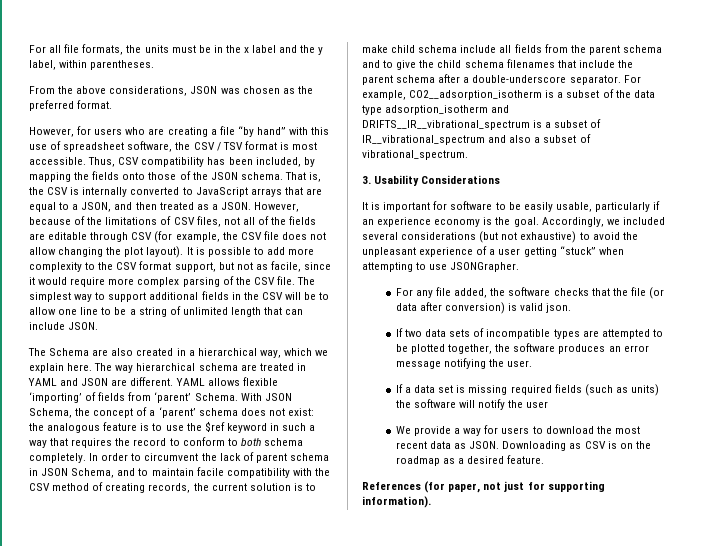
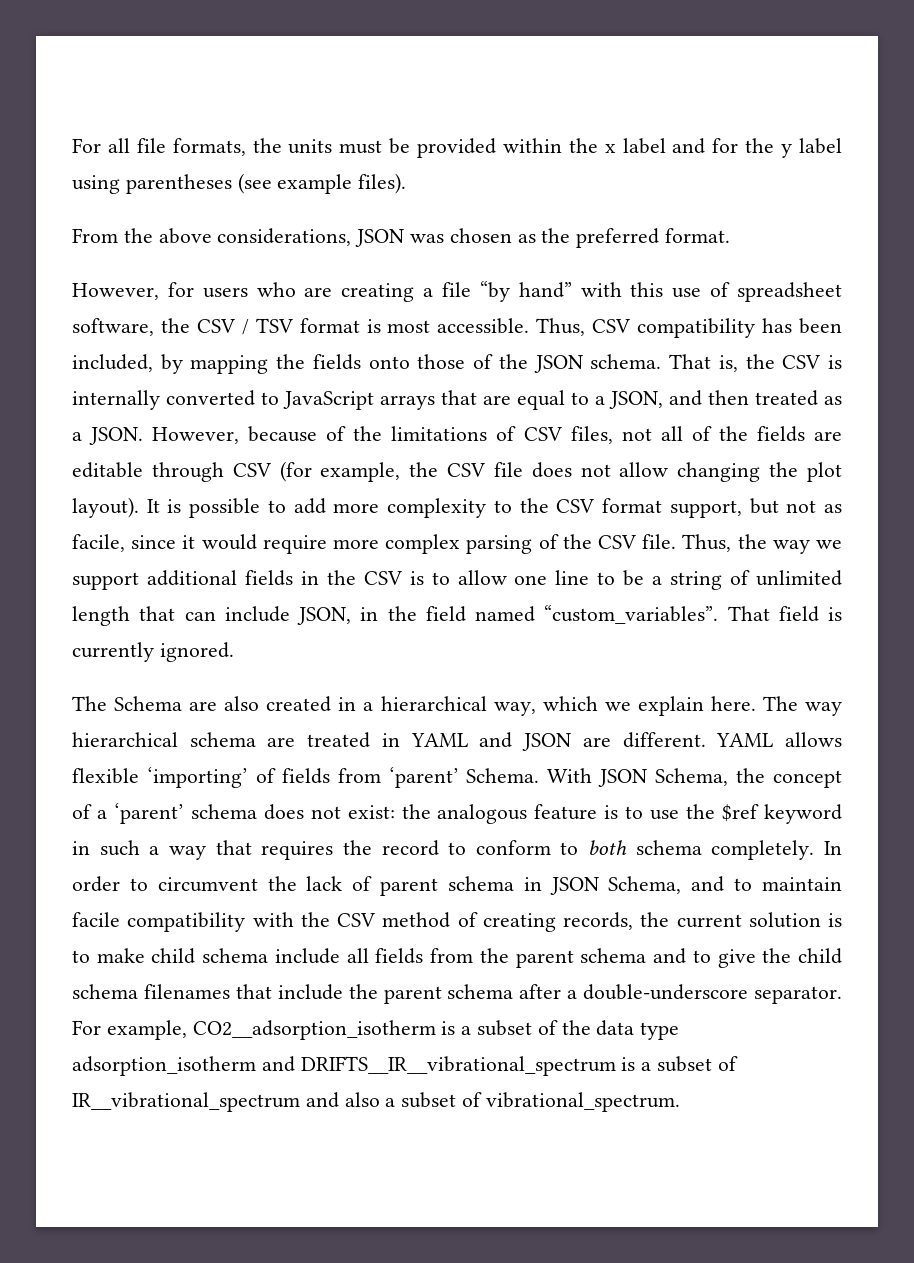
[213,45,223,53] in -> [417,138,562,158] provided within
(298, 49) none -> [712,138,739,153] for
[29,60,155,70] label, within parentheses. -> [798,138,842,154] [72,173,407,194] label using parentheses (see example files).
[297,277,316,285] [29,292,106,302] The simplest way to -> [682,534,843,554] Thus, the way we
[284,292,317,300] will be -> [409,571,424,585] is
[68,322,99,330] JSON. -> [297,605,842,625] [72,642,234,662] JSON, in the field named “custom_variables”. That field is currently ignored.
[362,175,501,186] [362,201,661,212] [362,217,665,227] [362,231,638,243] [362,246,624,257] [362,262,520,272] [395,287,664,299] [395,302,572,314] [395,328,663,339] [395,343,649,354] [395,358,533,369] [395,384,659,396] [395,399,549,410] [395,425,640,436] [395,441,651,451] [395,455,545,466] [362,481,605,493] [362,496,431,508] // 3. Usability Considerations // It is important for software to be easily usable, particularly if an experience economy is the goal. Accordingly, we included several considerations (but not exhaustive) to avoid the unpleasant experience of a user getting “stuck” when attempting to use JSONGrapher. // For any file added, the software checks that the file (or data after conversion) is valid json. // If two data sets of incompatible types are attempted to be plotted together, the software produces an error message notifying the user. // If a data set is missing required fields (such as units) the software will notify the user // We provide a way for users to download the most recent data as JSON. Downloading as CSV is on the roadmap as a desired feature. // References (for paper, not just for supporting information). -> (680, 1102) none

